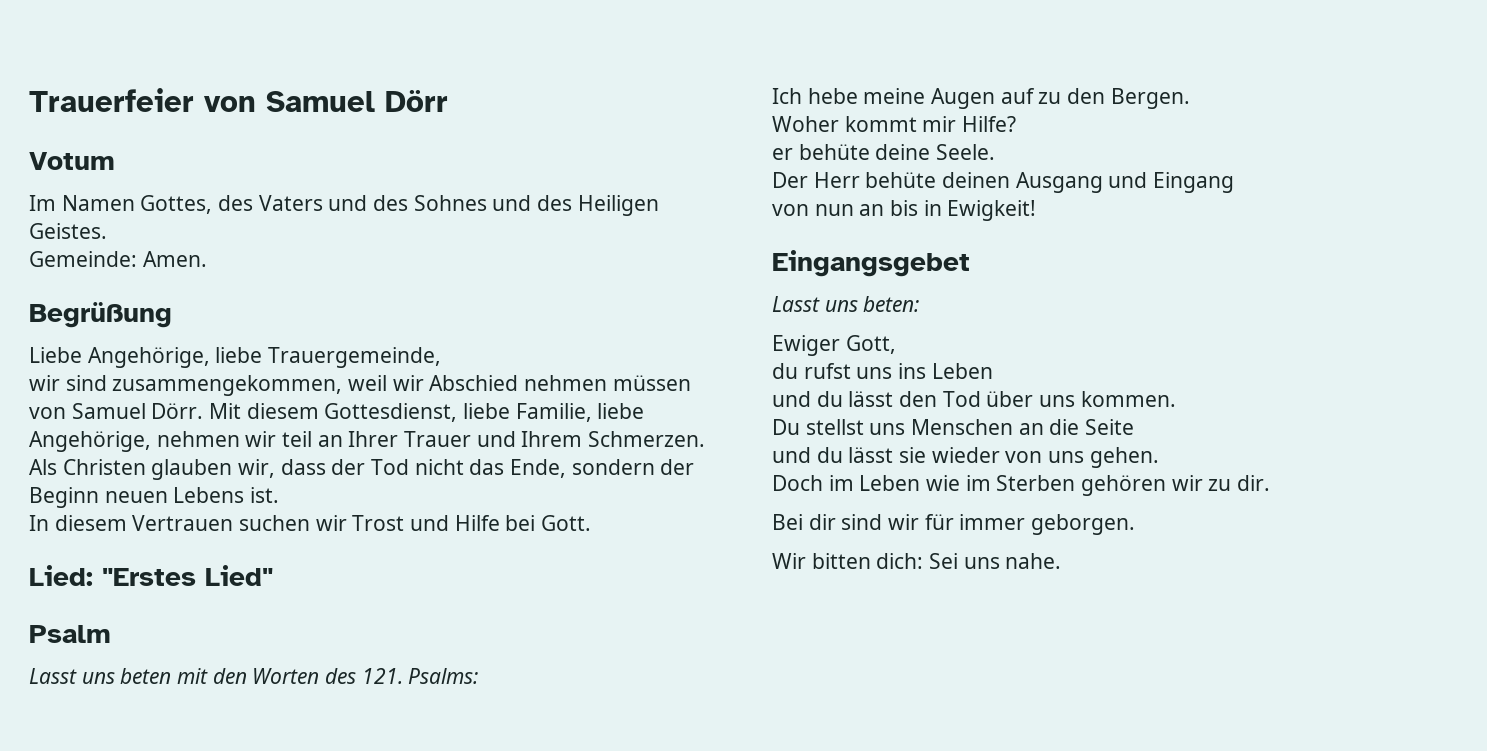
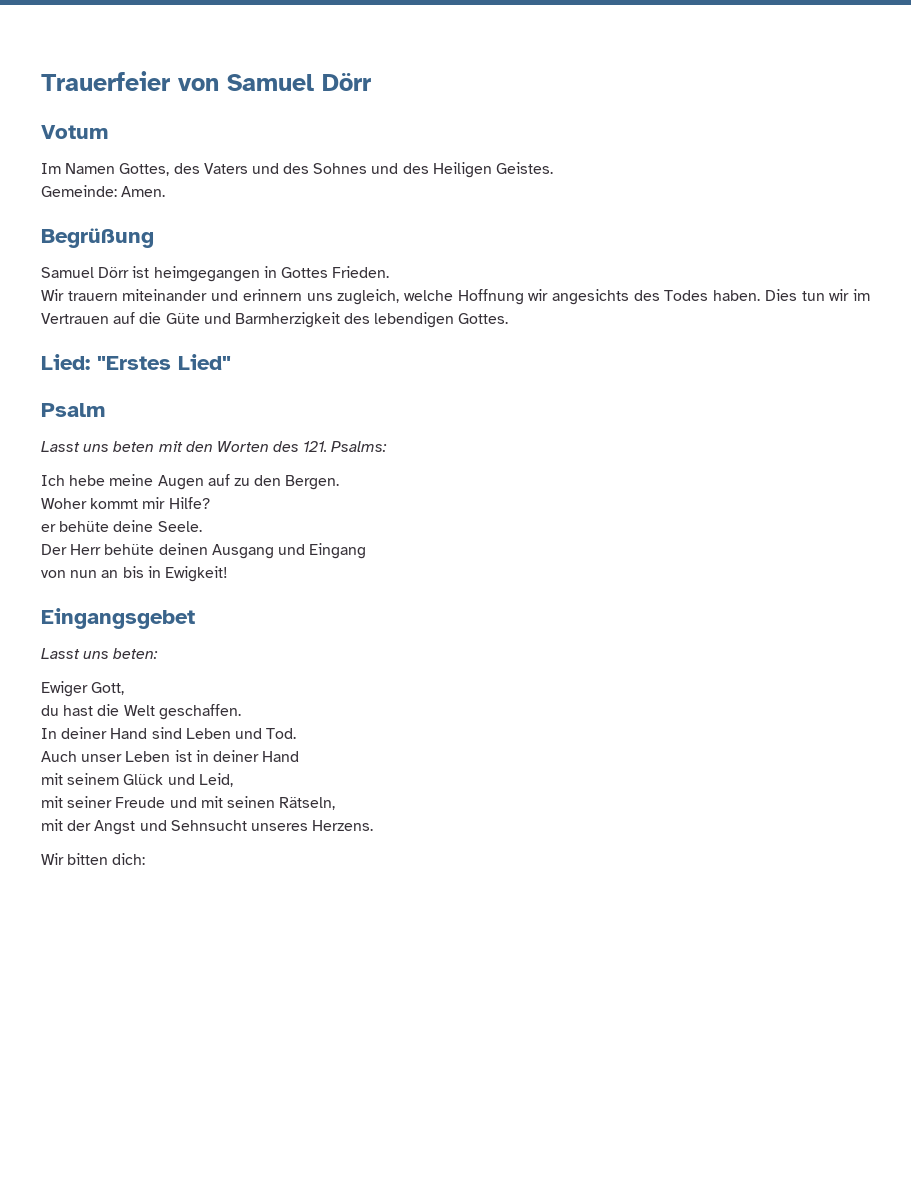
[29,347,442,368] [29,375,691,396] [29,403,645,422] [29,431,706,452] [29,459,695,480] [29,487,280,508] [29,515,592,531] Liebe Angehörige, liebe Trauergemeinde, // wir sind zusammengekommen, weil wir Abschied nehmen müssen von Samuel Dörr. Mit diesem Gottesdienst, liebe Familie, liebe Angehörige, nehmen wir teil an Ihrer Trauer und Ihrem Schmerzen. Als Christen glauben wir, dass der Tod nicht das Ende, sondern der Beginn neuen Lebens ist. // In diesem Vertrauen suchen wir Trost und Hilfe bei Gott. -> [41,266,390,282] [41,289,871,305] [41,312,509,328] Samuel Dörr ist heimgegangen in Gottes Frieden. // Wir trauern miteinander und erinnern uns zugleich, welche Hoffnung wir angesichts des Todes haben. Dies tun wir im Vertrauen auf die Güte und Barmherzigkeit des lebendigen Gottes.
[803,363,993,379] [772,391,1176,407] [772,419,1135,435] [772,447,1159,468] [772,475,1271,496] [772,514,1136,535] rufst uns ins Leben // und du lässt den Tod über uns kommen. // Du stellst uns Menschen an die Seite // und du lässt sie wieder von uns gehen. // Doch im Leben wie im Sterben gehören wir zu dir. // Bei dir sind wir für immer geborgen. -> [63,704,241,720] [41,727,297,739] [41,750,300,762] [41,773,233,787] [41,796,336,810] [41,819,374,835] hast die Welt geschaffen. // In deiner Hand sind Leben und Tod. // Auch unser Leben ist in deiner Hand // mit seinem Glück und Leid, // mit seiner Freude und mit seinen Rätseln, // mit der Angst und Sehnsucht unseres Herzens.
[929,553,1062,569] Sei uns nahe. -> (146, 859) none

